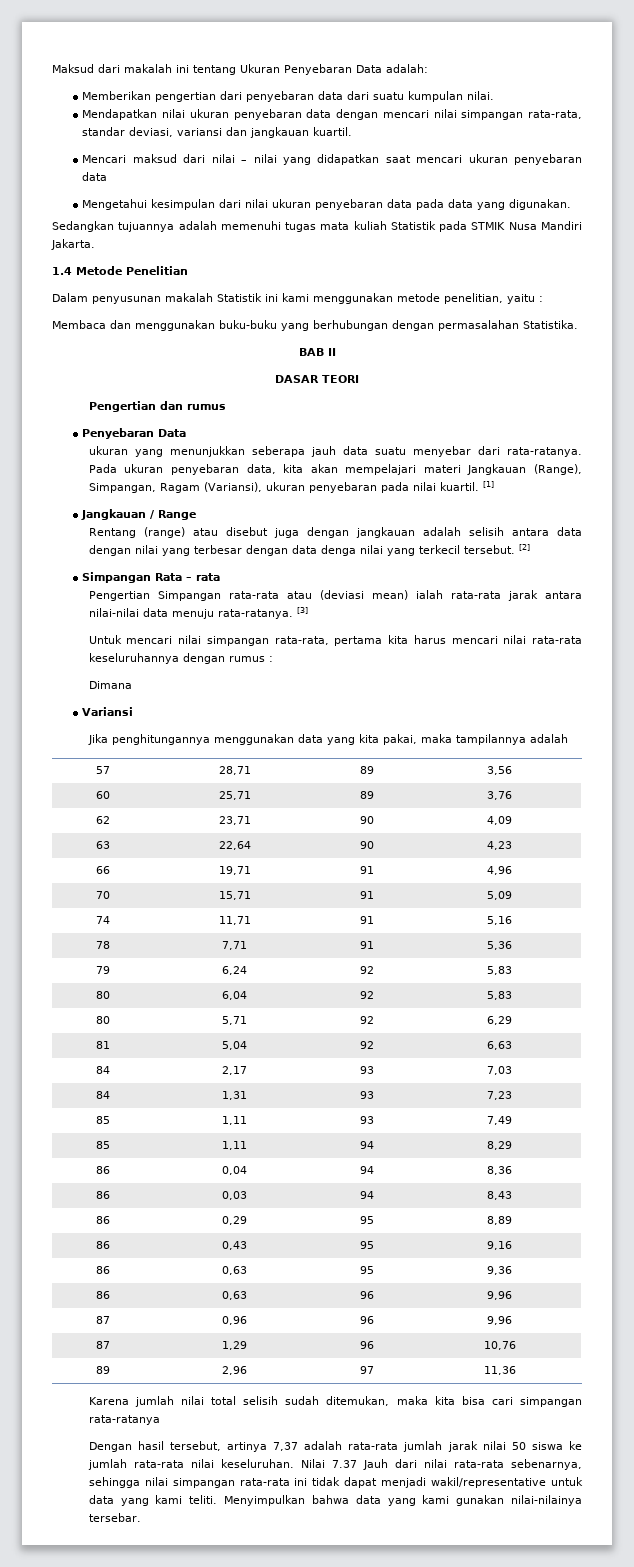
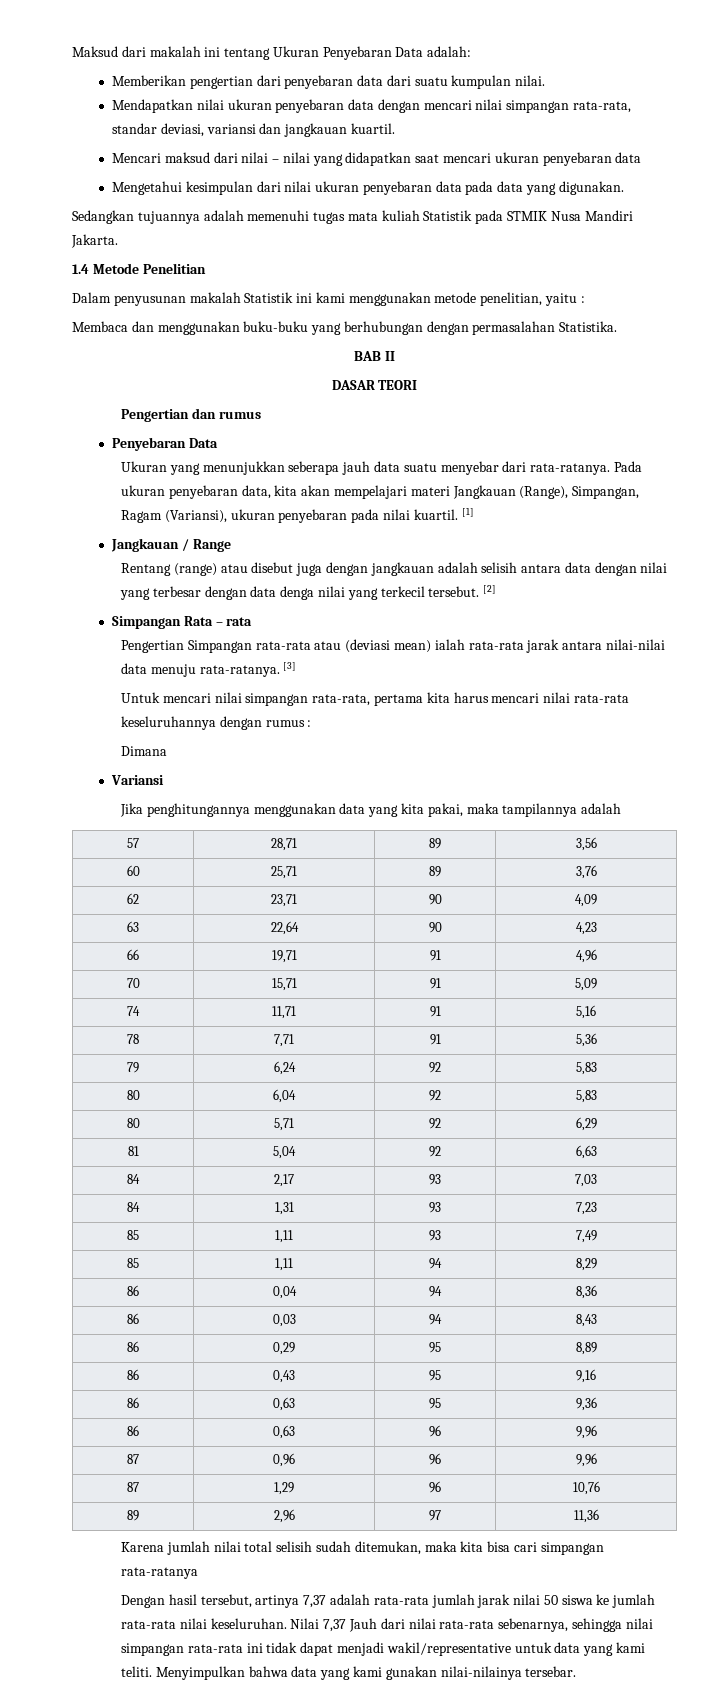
[88,446,128,455] ukuran -> [121,461,168,472] Ukuran
[331,1460,357,1468] 7.37 -> [323,1619,347,1632] 7,37

